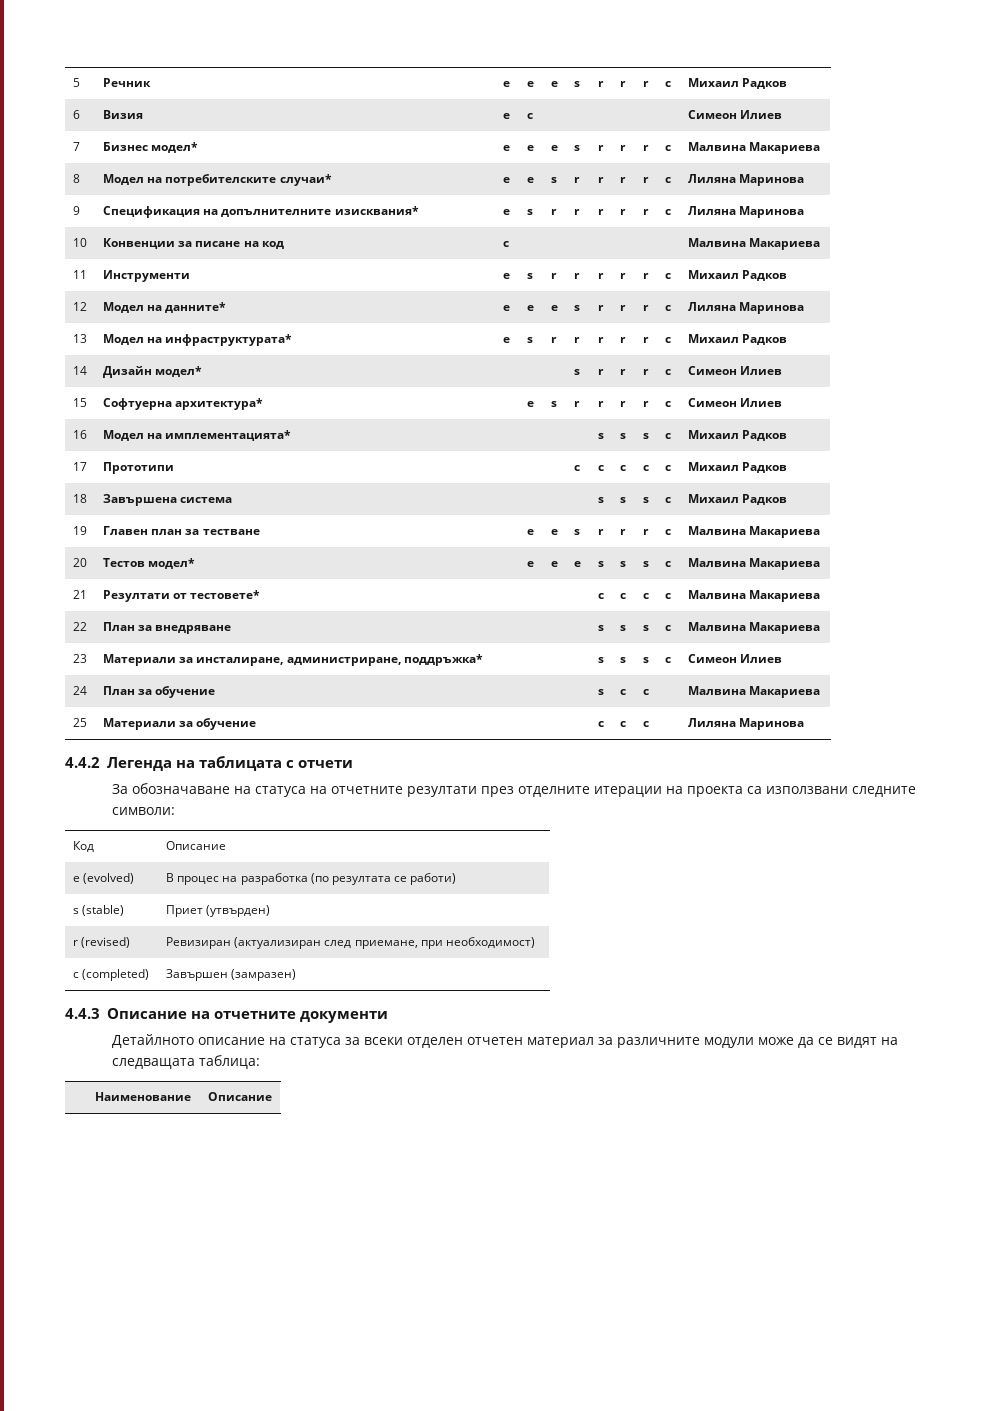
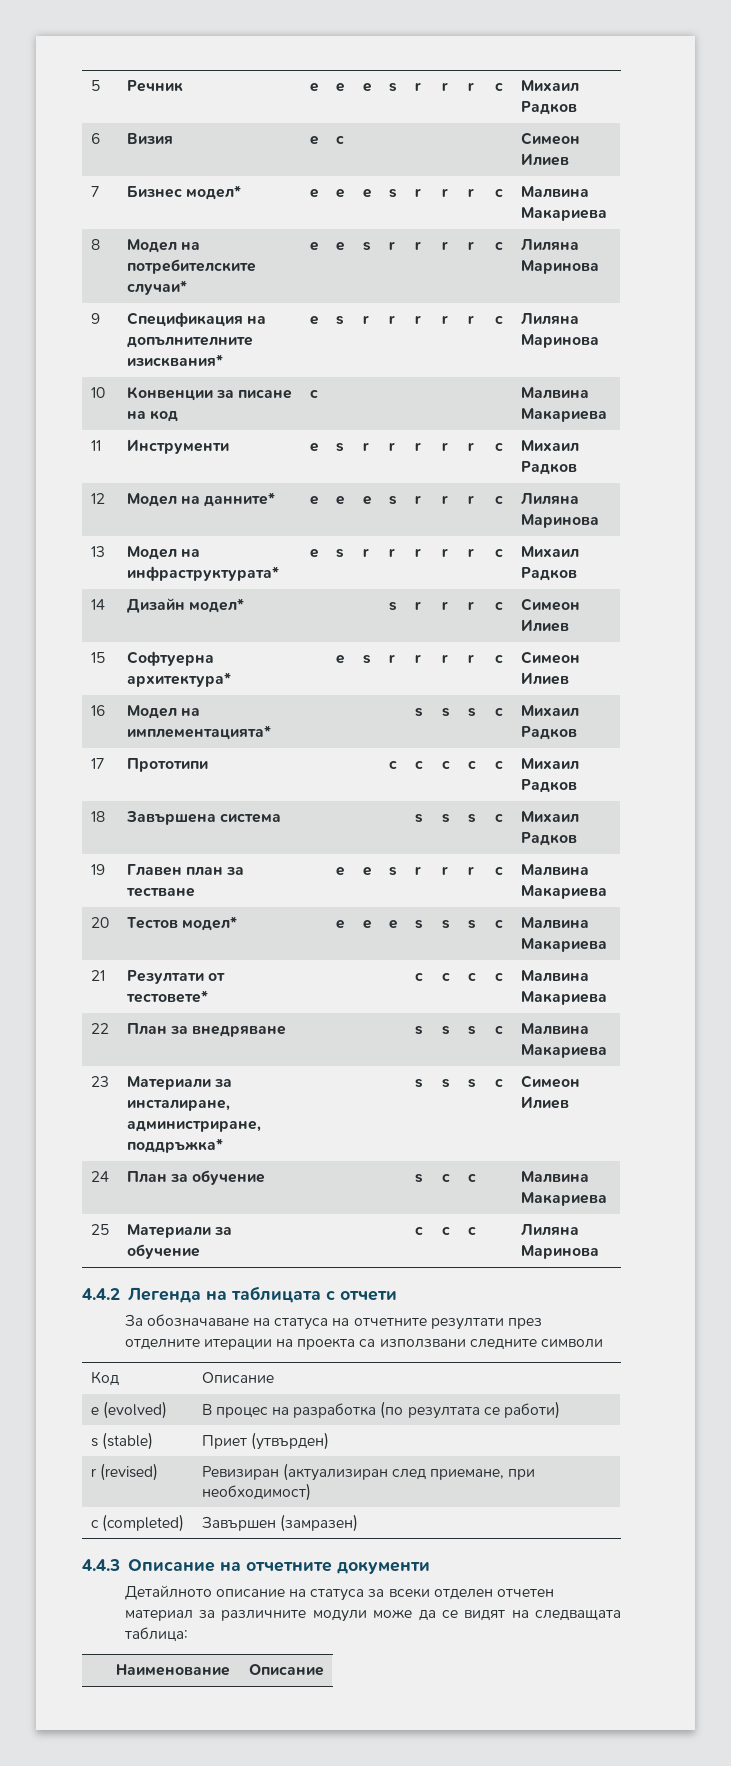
[111,807,175,815] символи: -> [541,1339,604,1348] символи

